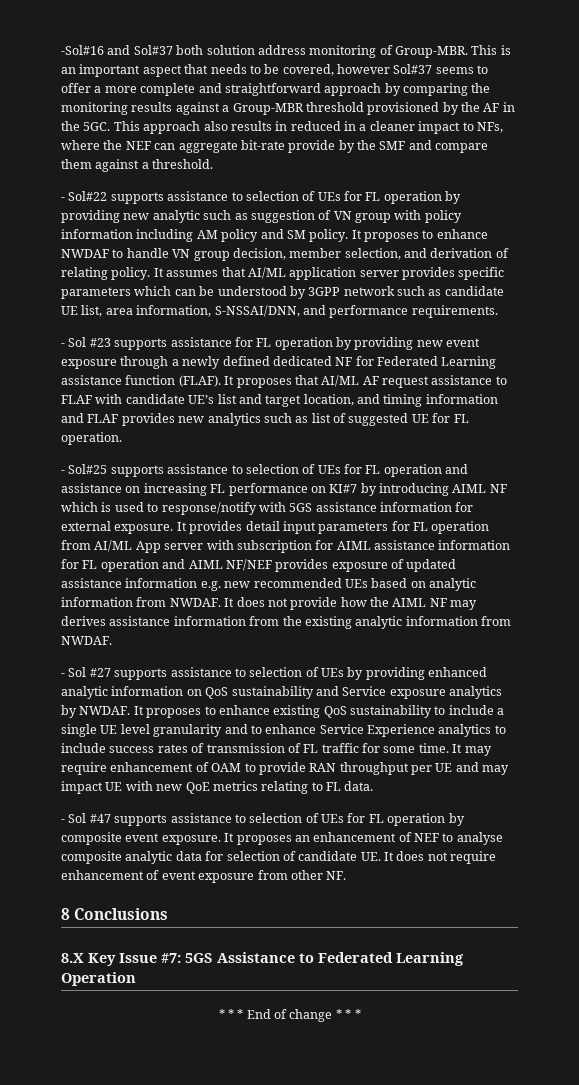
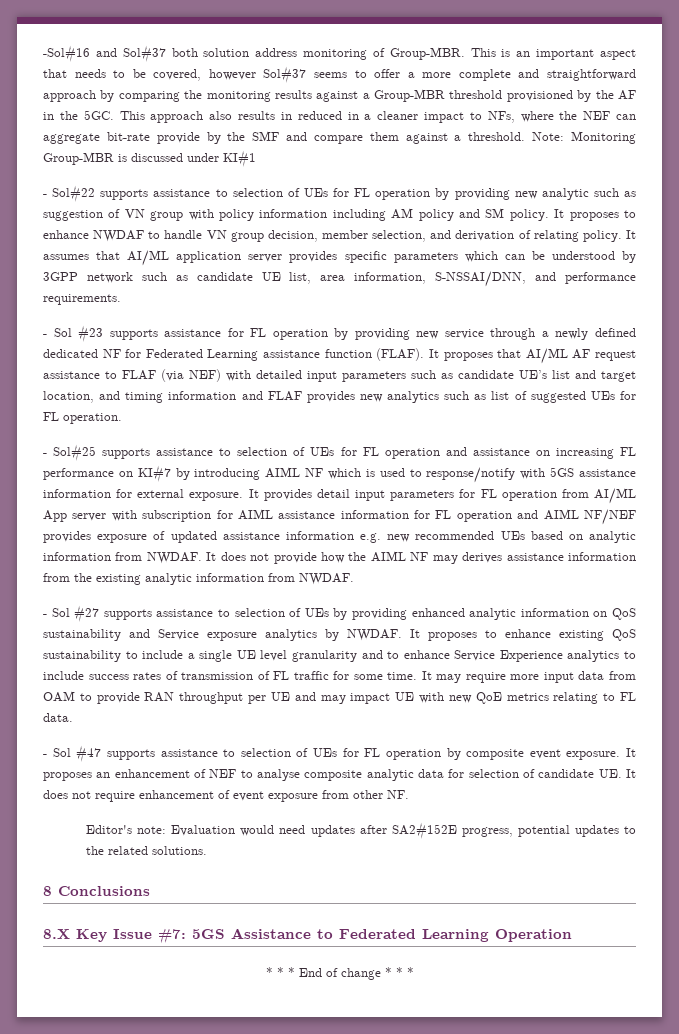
(214, 164) none -> [532,131,636,144] [43,150,256,167] Note: Monitoring Group-MBR is discussed under KI#1
[446,338,481,347] [61,359,117,369] event exposure -> [444,329,484,339] service
[95,394,123,404] with -> [161,369,453,382] (via NEF) with detailed input parameters such as
[411,414,429,423] UE -> [590,391,615,400] UEs
[110,762,209,772] enhancement of -> [510,671,636,683] more input data from
(347, 875) none -> [86,822,636,839] [86,846,208,855] // Editor's note: Evaluation would need updates after SA2#152E progress, potential updates to the related solutions.

